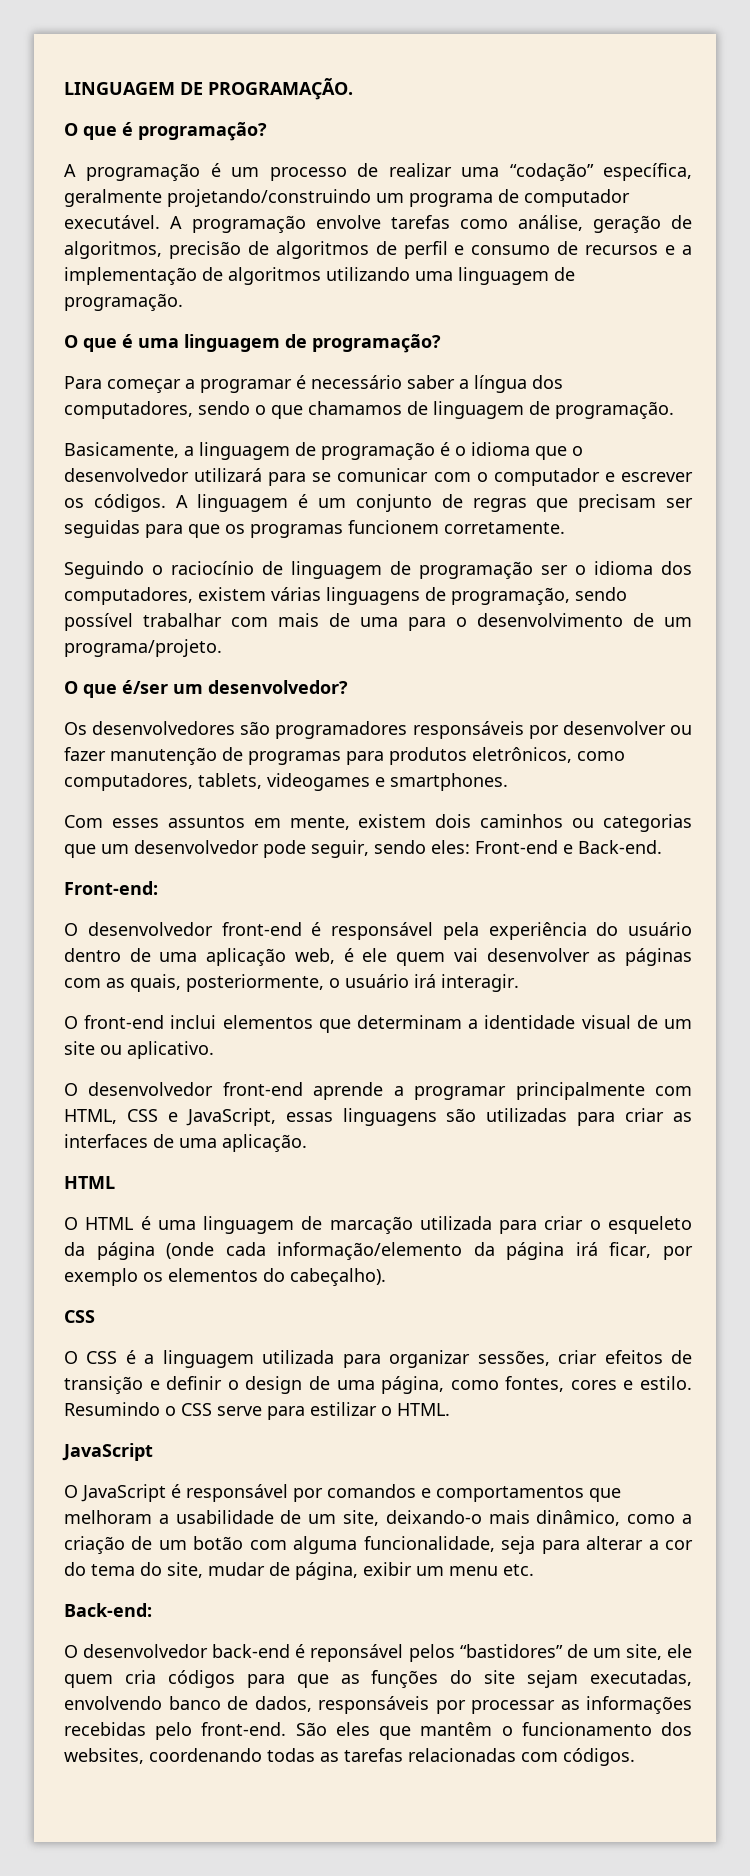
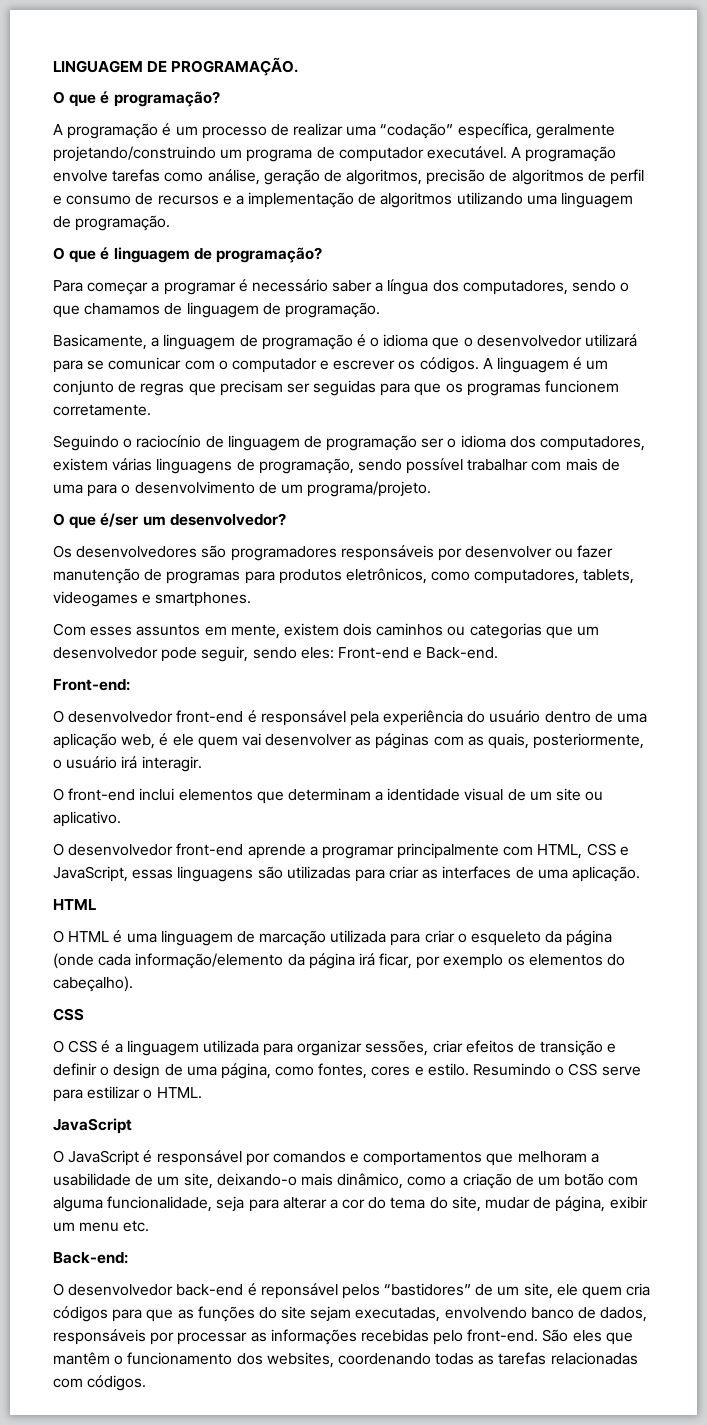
[138,338,179,348] uma -> (110, 253) none

